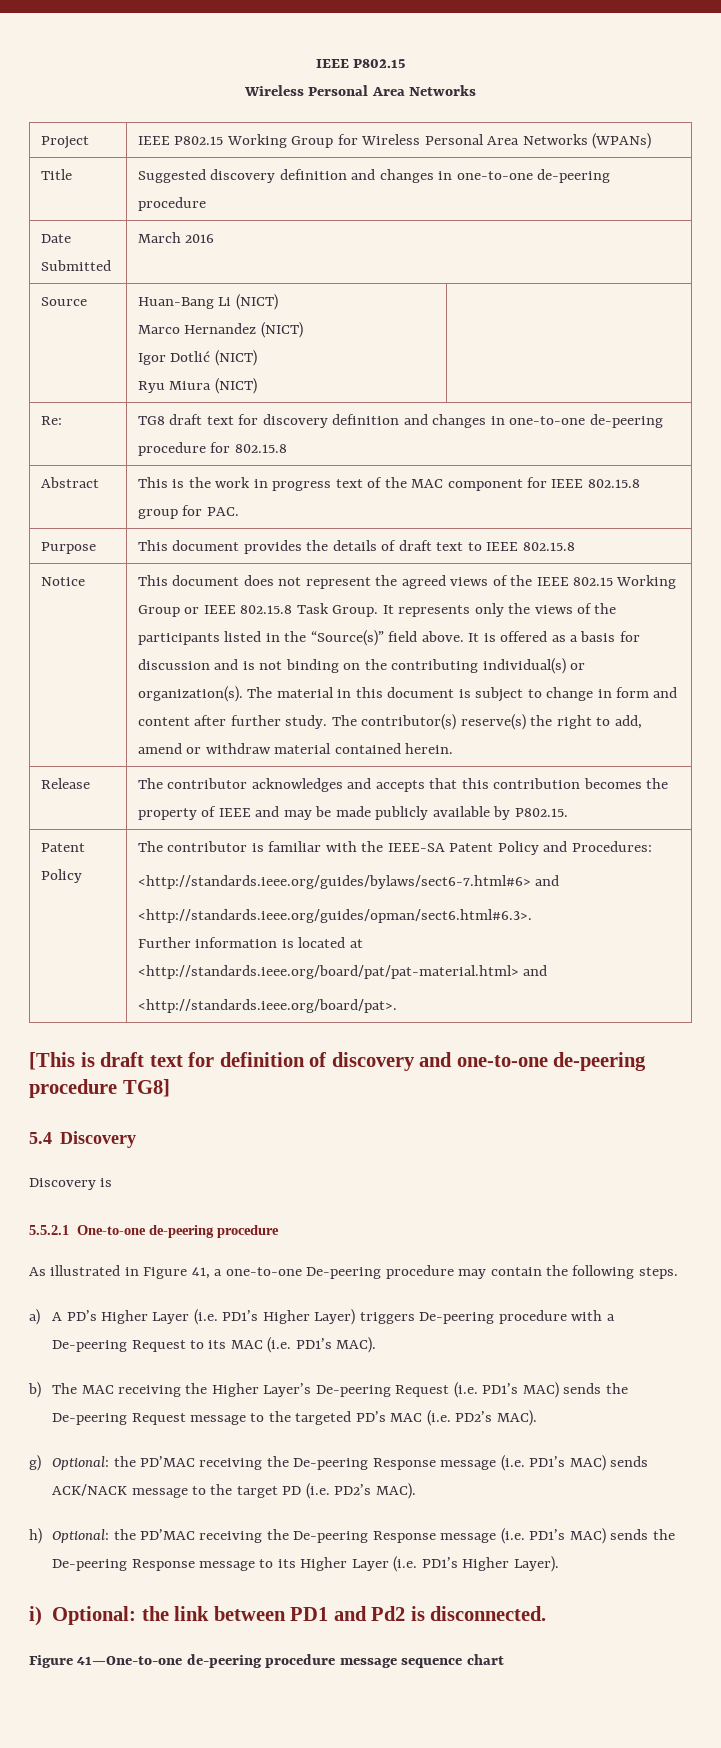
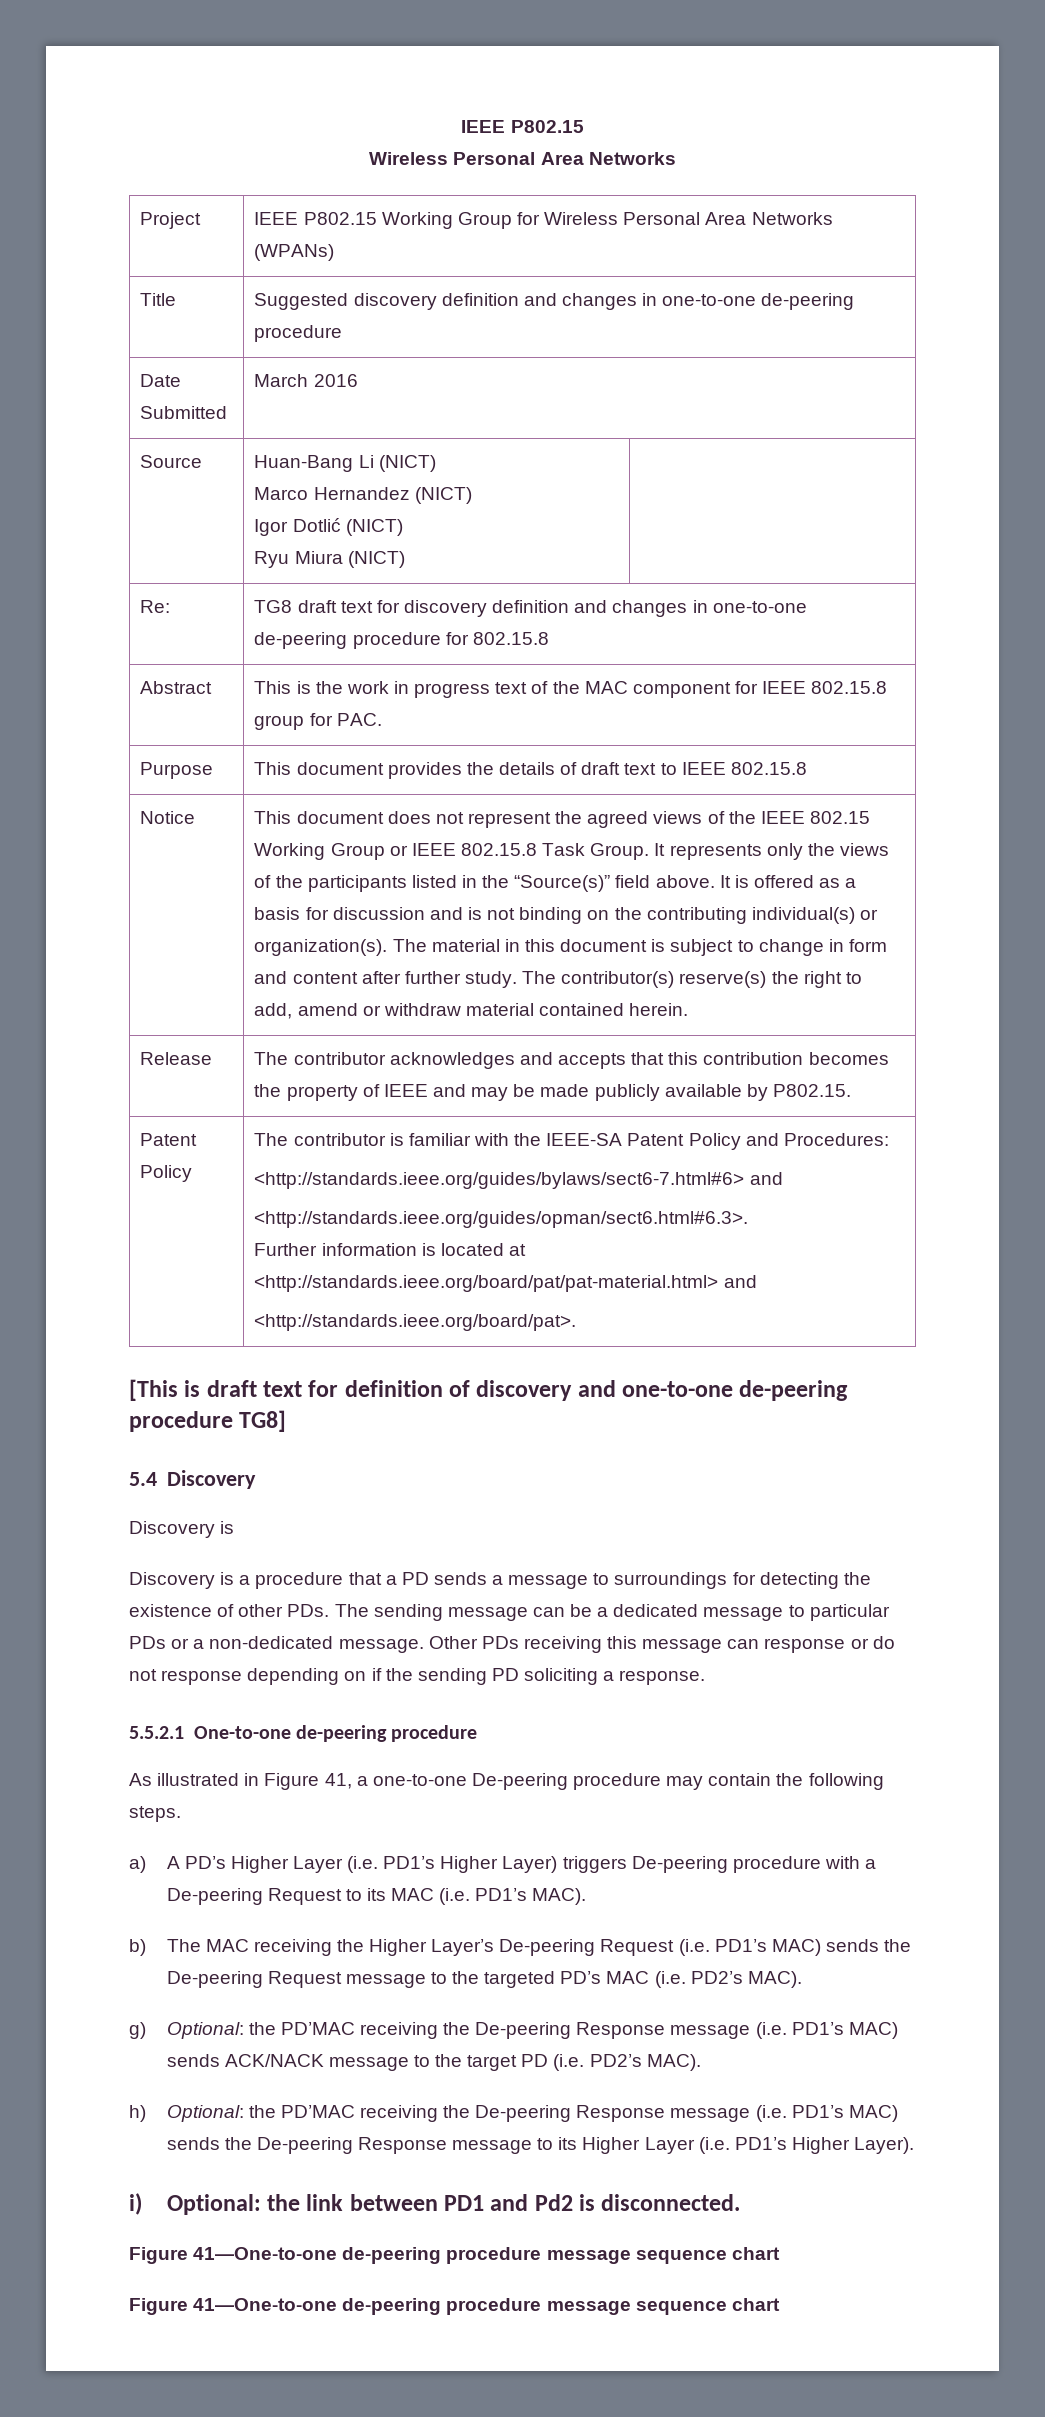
(113, 1182) none -> [129,1572,871,1589] [129,1604,890,1621] [129,1636,895,1653] [129,1668,706,1685] // Discovery is a procedure that a PD sends a message to surroundings for detecting the existence of other PDs. The sending message can be a dedicated message to particular PDs or a non-dedicated message. Other PDs receiving this message can response or do not response depending on if the sending PD soliciting a response.
(504, 1659) none -> [129,2298,780,2315] // Figure 41—One-to-one de-peering procedure message sequence chart

